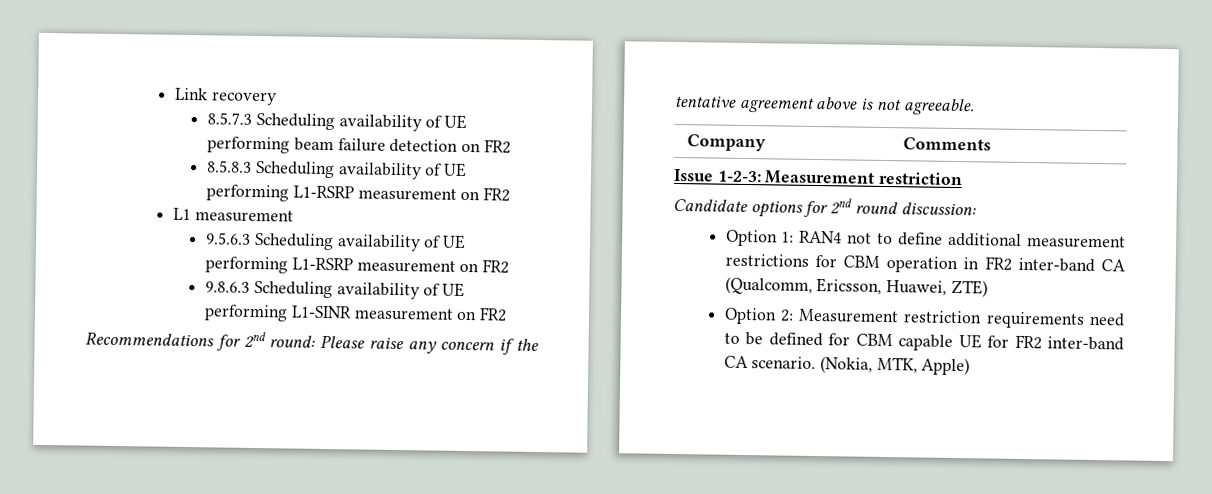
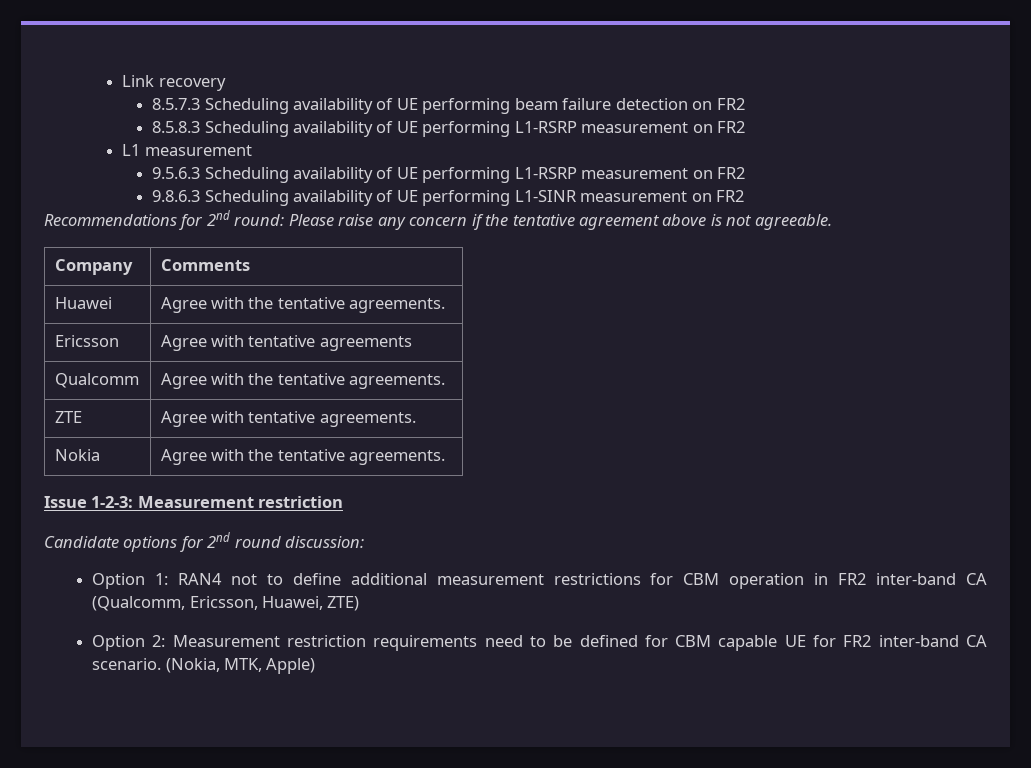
(992, 144) none -> [54,297,112,309] [160,297,446,313] [54,335,119,347] [160,335,412,351] [54,373,139,388] [160,373,446,389] [54,411,82,423] [160,411,416,427] [54,449,100,461] [160,449,446,465] // Huawei | Agree with the tentative agreements. // Ericsson | Agree with tentative agreements // Qualcomm | Agree with the tentative agreements. // ZTE | Agree with tentative agreements. // Nokia | Agree with the tentative agreements.

